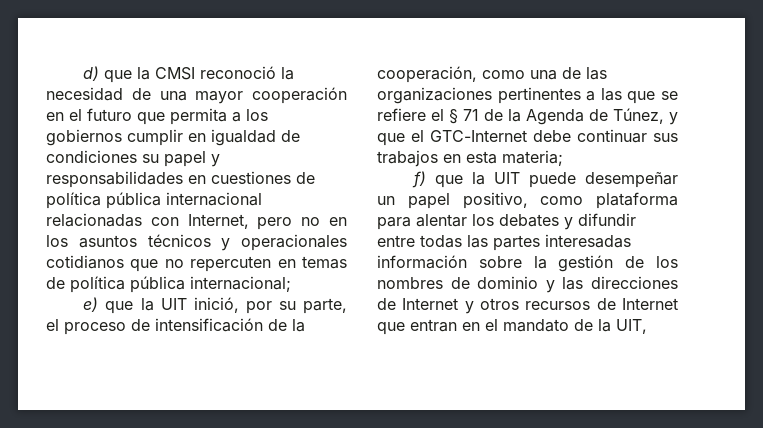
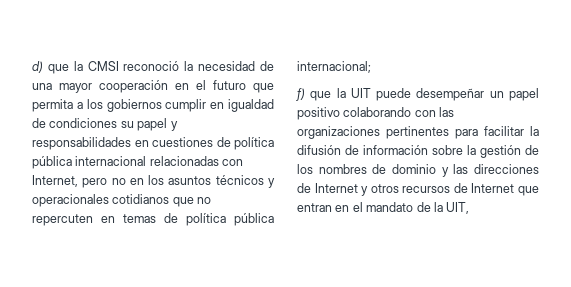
[83,297,348,314] [46,318,305,335] [377,66,607,83] [377,87,678,104] [377,108,678,125] [377,129,678,146] [377,150,563,167] // e) que la UIT inició, por su parte, el proceso de intensificación de la cooperación, como una de las organizaciones pertinentes a las que se refiere el § 71 de la Agenda de Túnez, y que el GTC-Internet debe continuar sus trabajos en esta materia; -> (371, 67) none
[462,192,678,209] [377,213,636,230] [377,234,631,251] positivo, como plataforma para alentar los debates y difundir entre todas las partes interesadas -> [297,107,455,120] [297,126,539,139] [297,145,359,155] positivo colaborando con las organizaciones pertinentes para facilitar la difusión de

